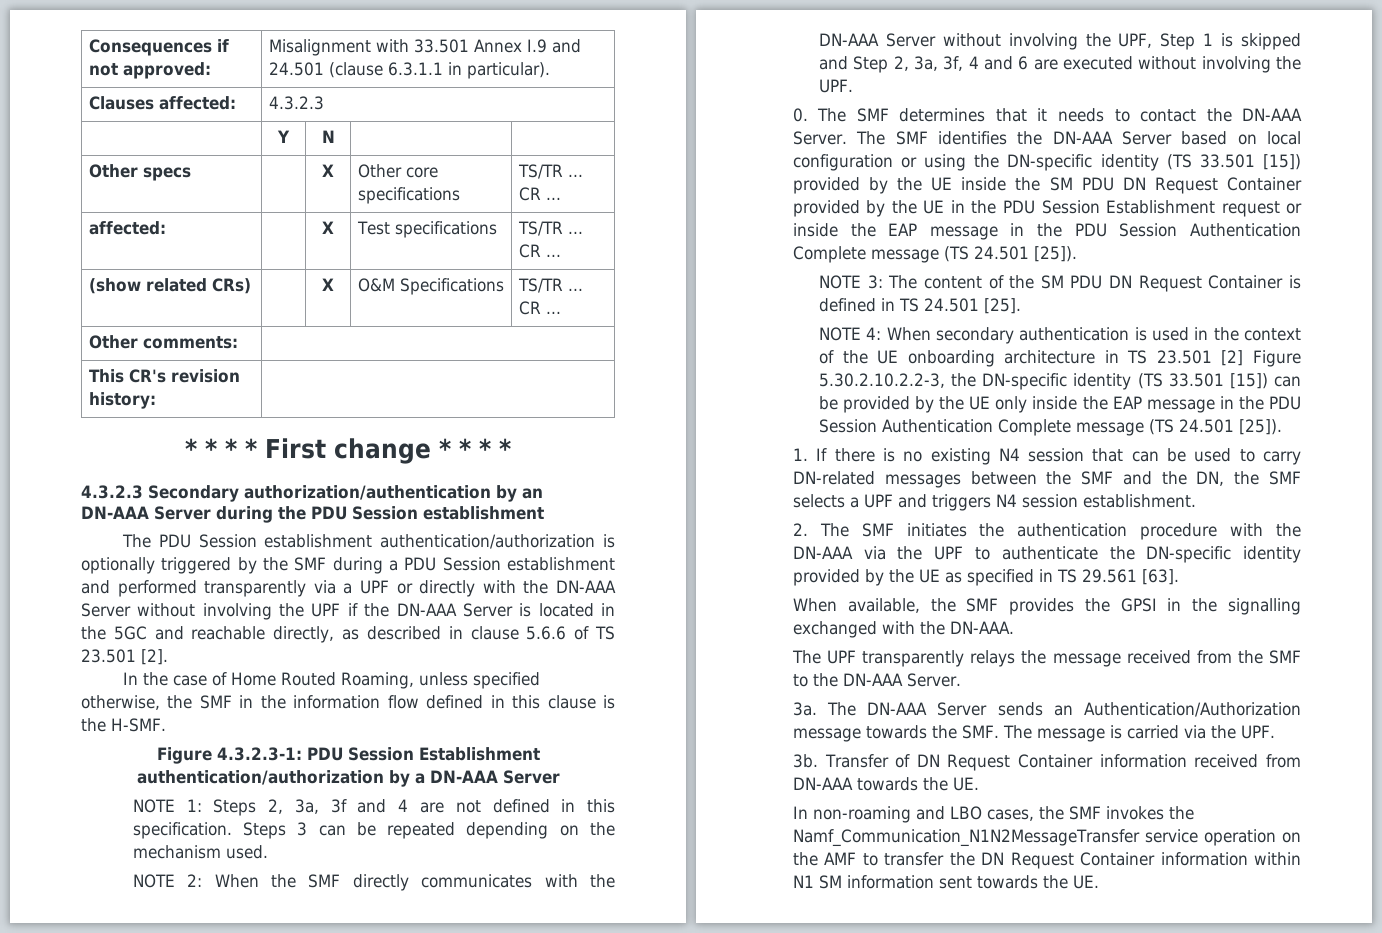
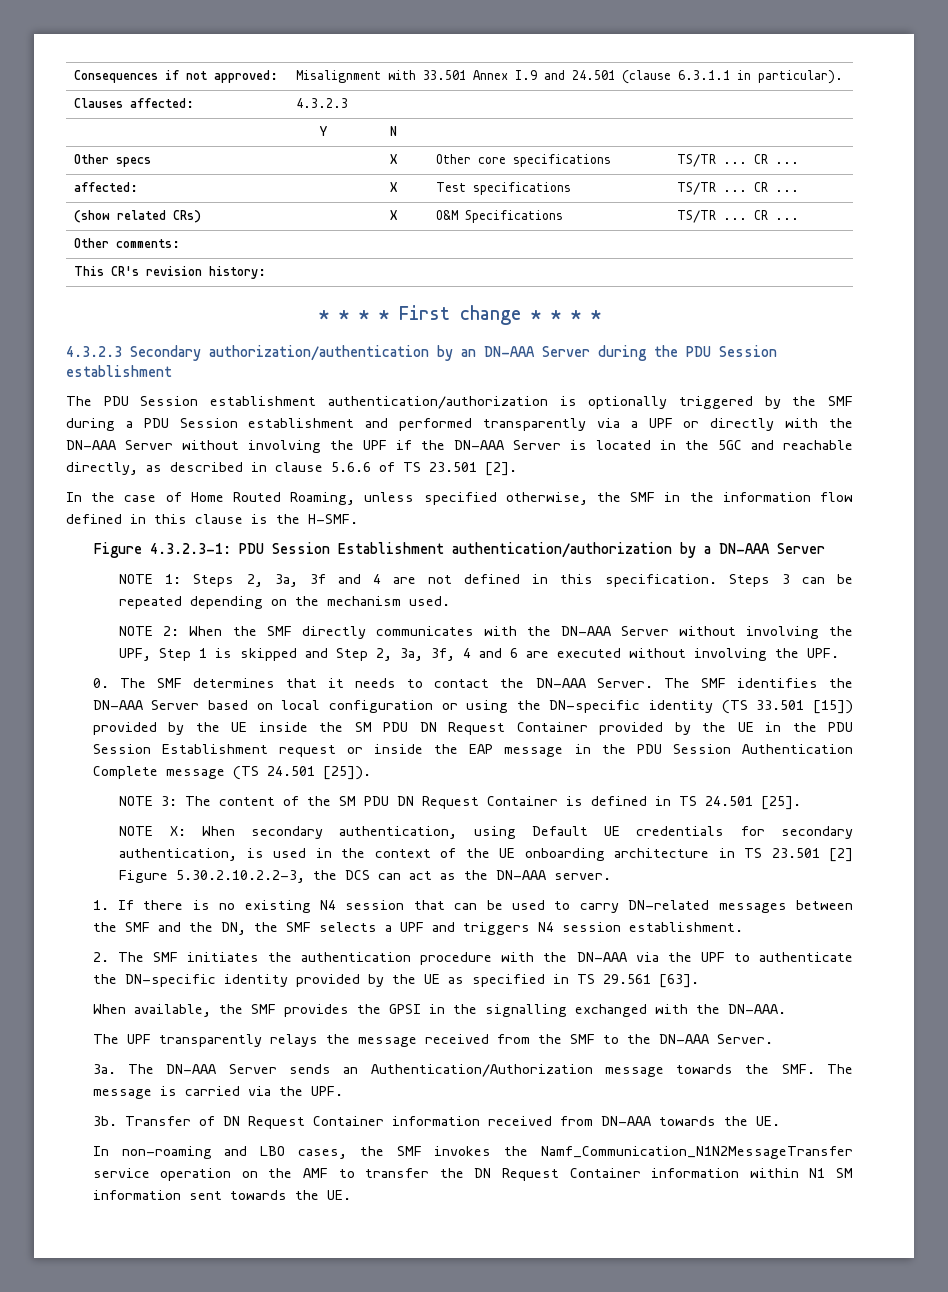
[866,327,882,340] 4: -> [169,826,186,836] X:
[1019,327,1130,341] authentication -> [339,826,853,839] [119,848,238,861] authentication, using Default UE credentials for secondary authentication,
[982,373,1301,390] [818,396,1302,413] [818,419,1282,436] DN-specific identity (TS 33.501 [15]) can be provided by the UE only inside the EAP message in the PDU Session Authentication Complete message (TS 24.501 [25]). -> [345,870,612,880] DCS can act as the DN-AAA server.

